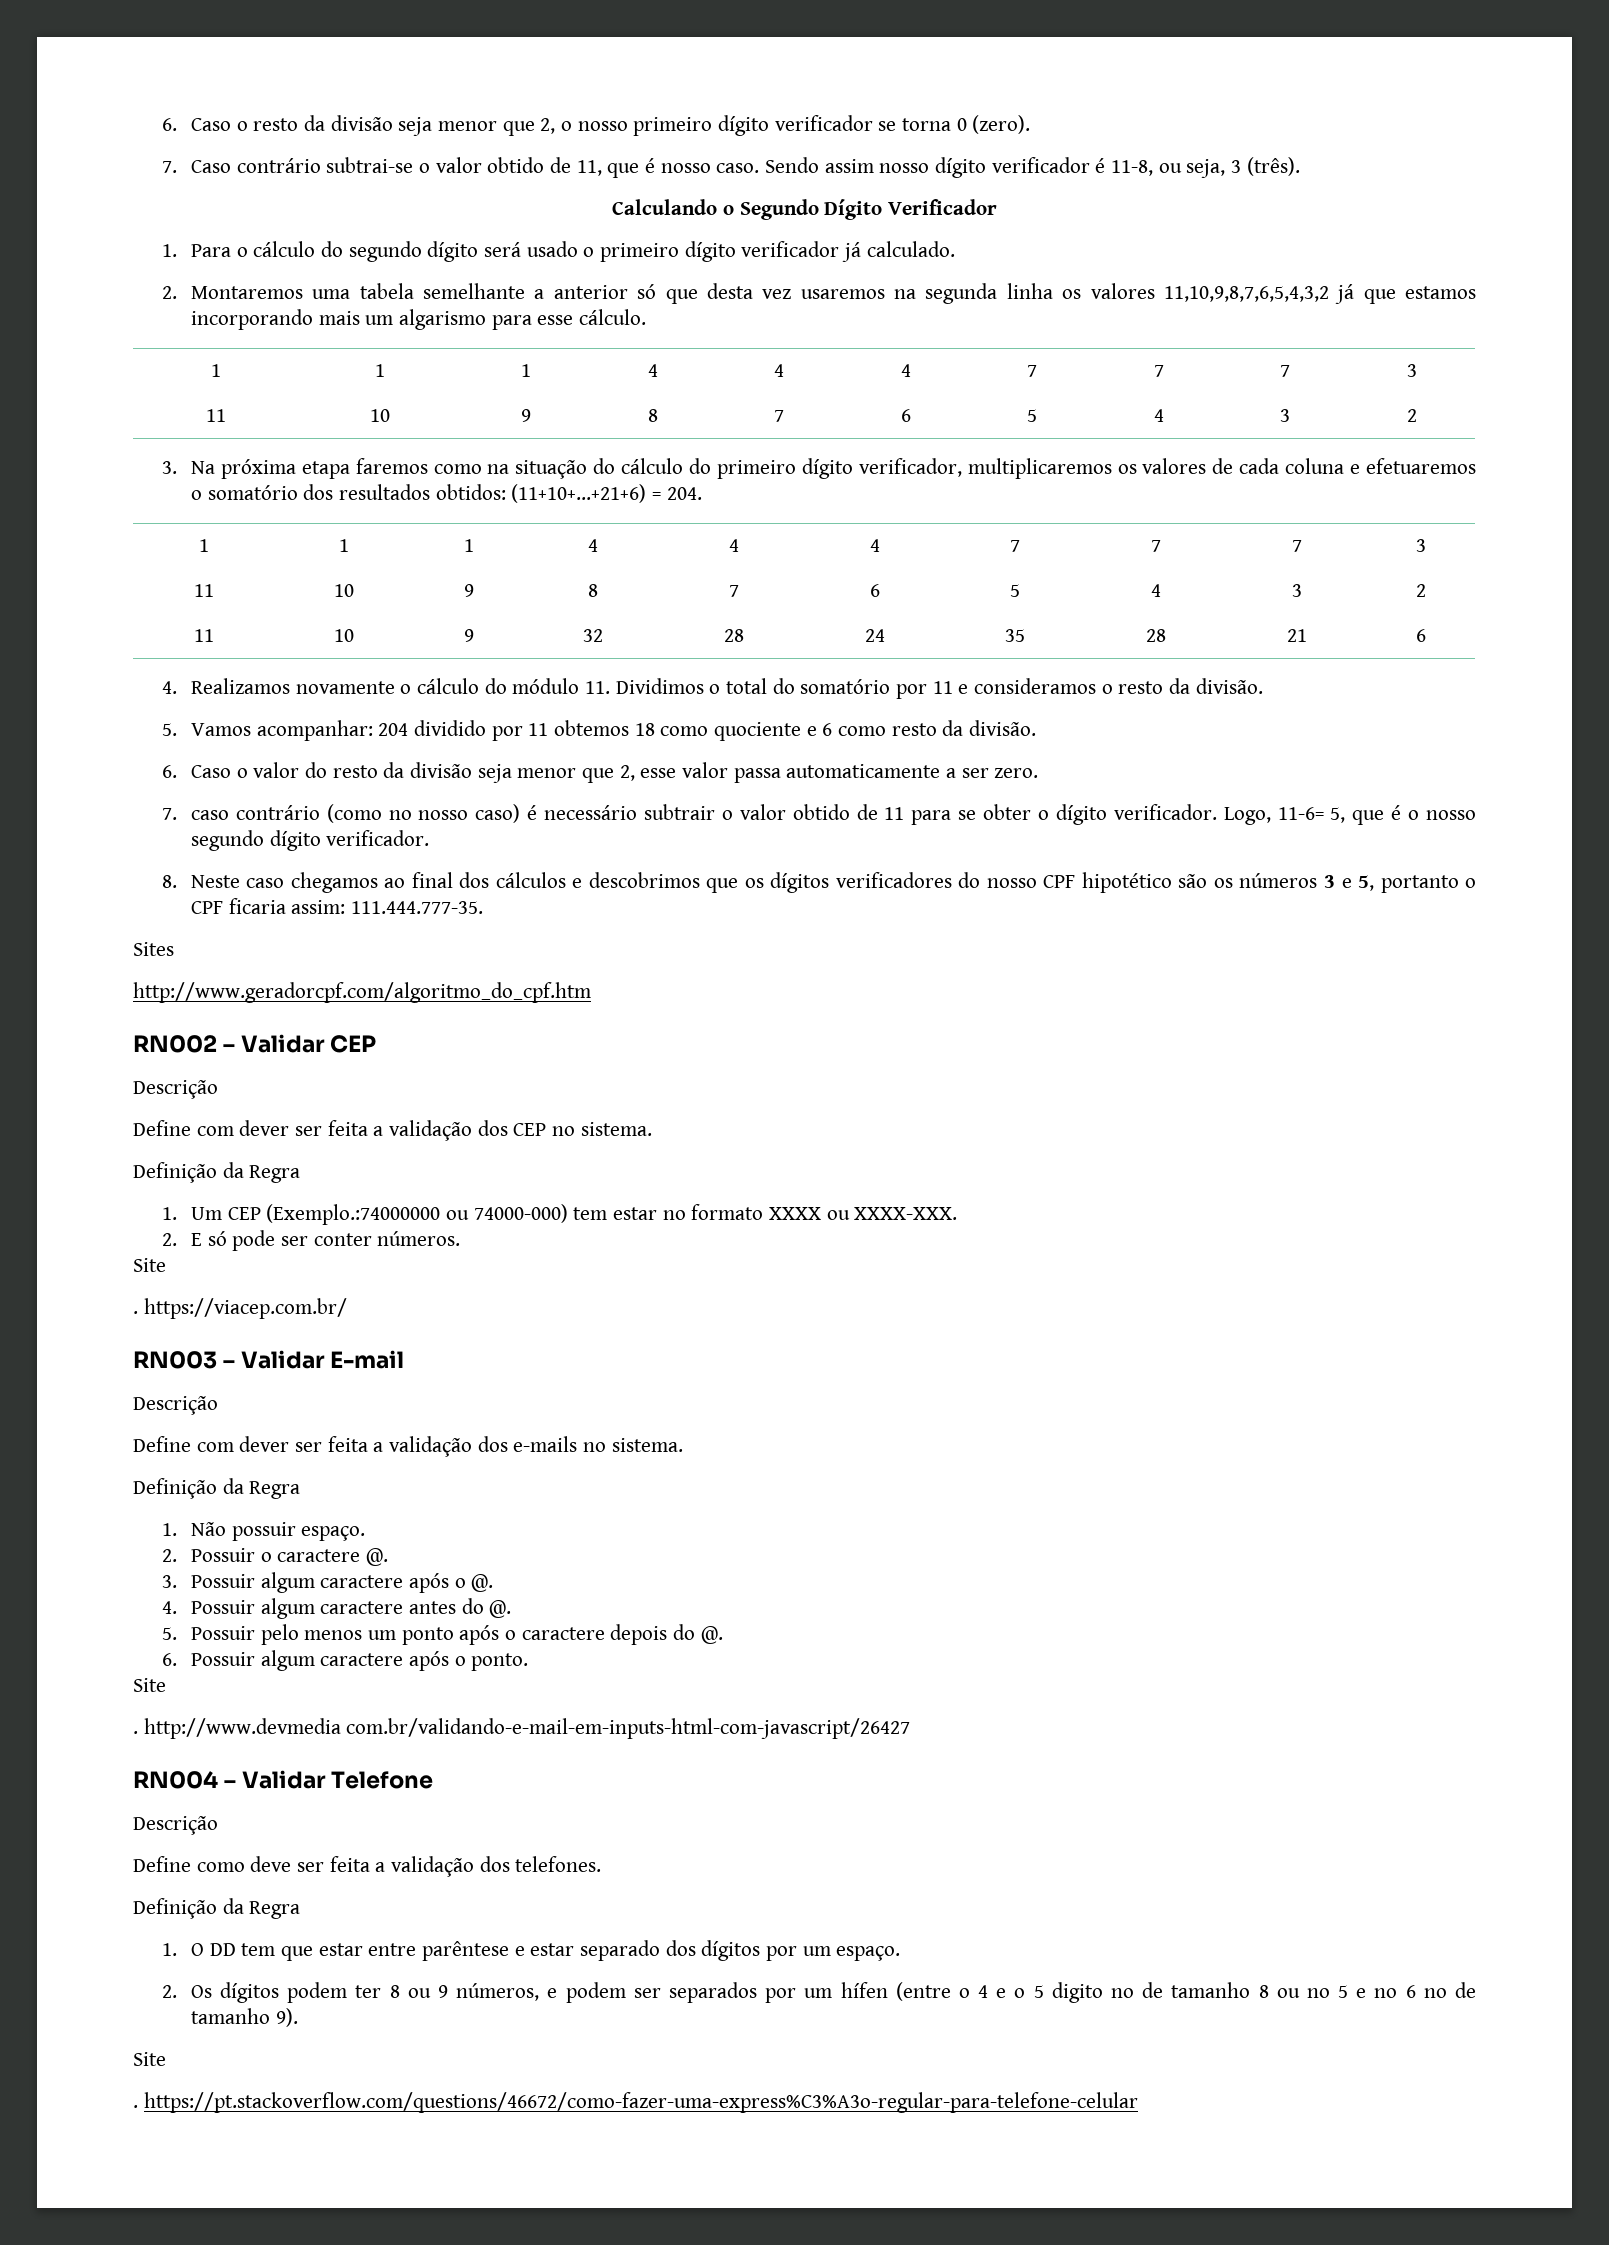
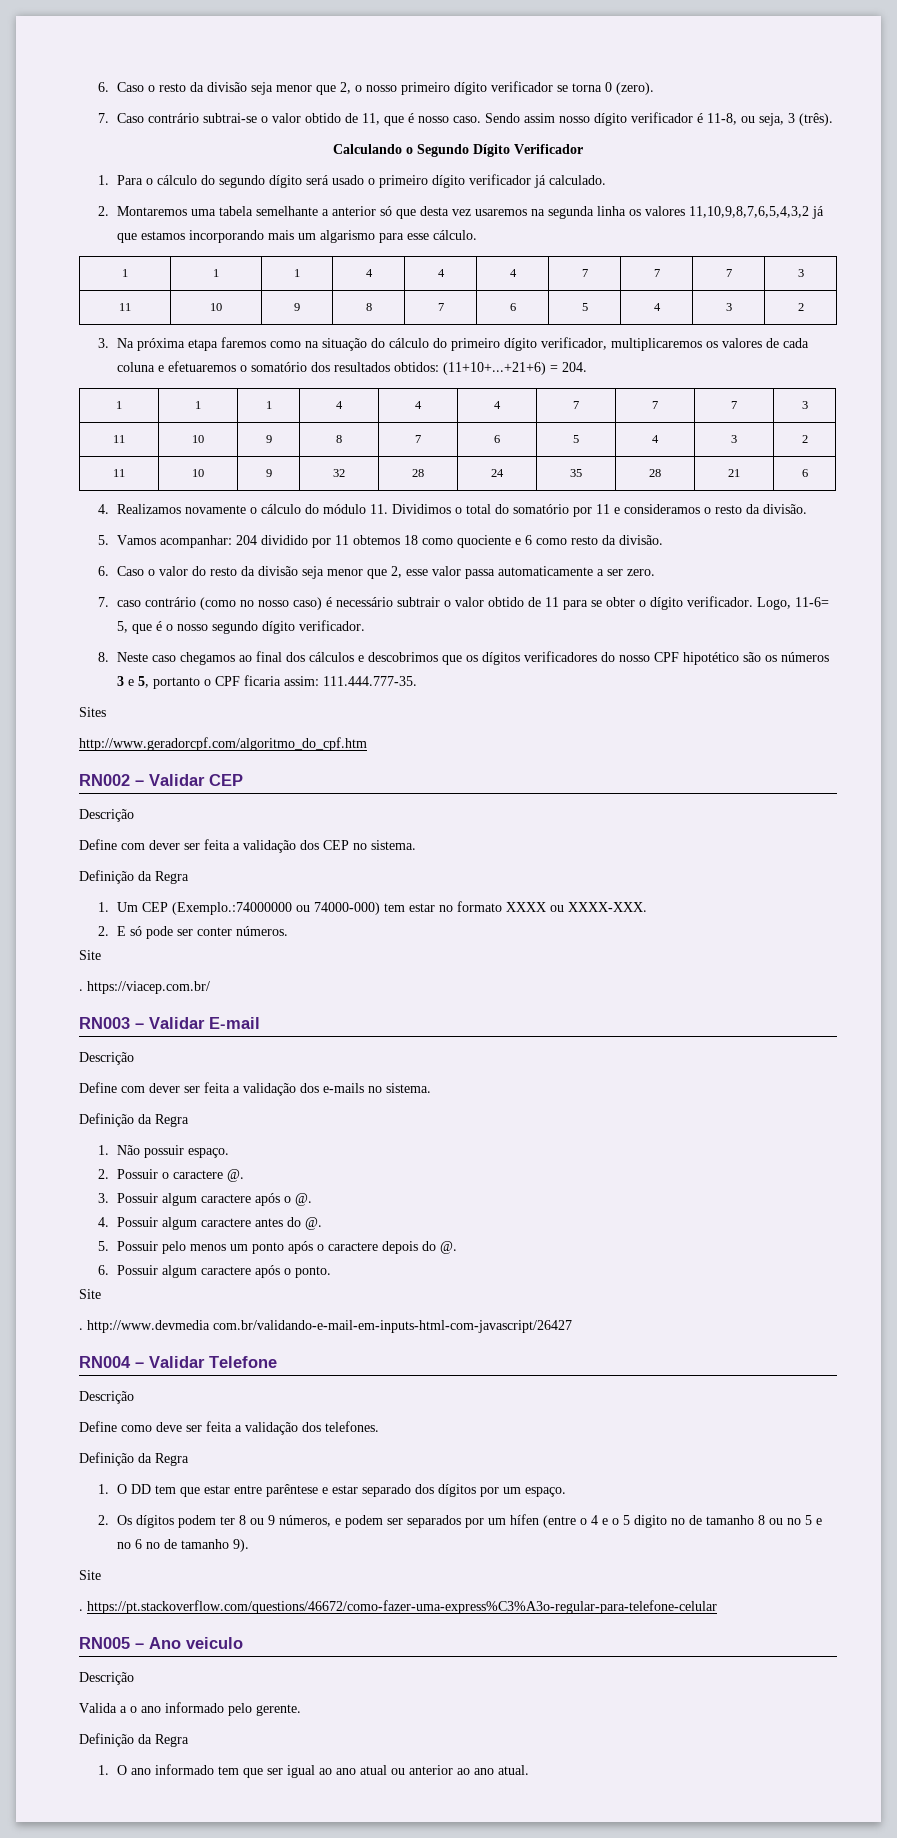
(1138, 2102) none -> [79,1637,243,1649] [79,1672,134,1685] [79,1702,301,1716] [79,1733,189,1747] [97,1764,529,1778] // RN005 – Ano veiculo // Descrição // Valida a o ano informado pelo gerente. // Definição da Regra // 1. O ano informado tem que ser igual ao ano atual ou anterior ao ano atual.

